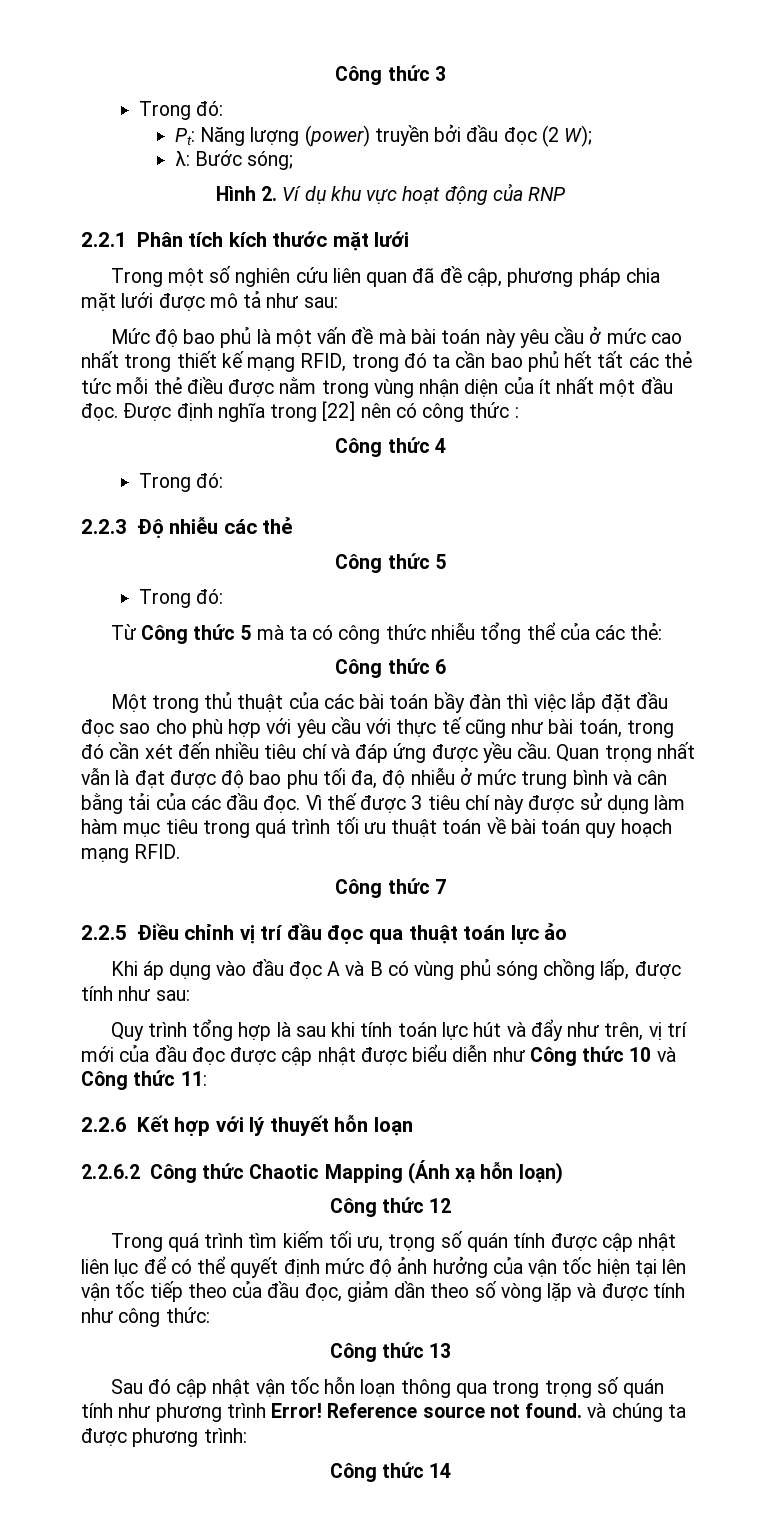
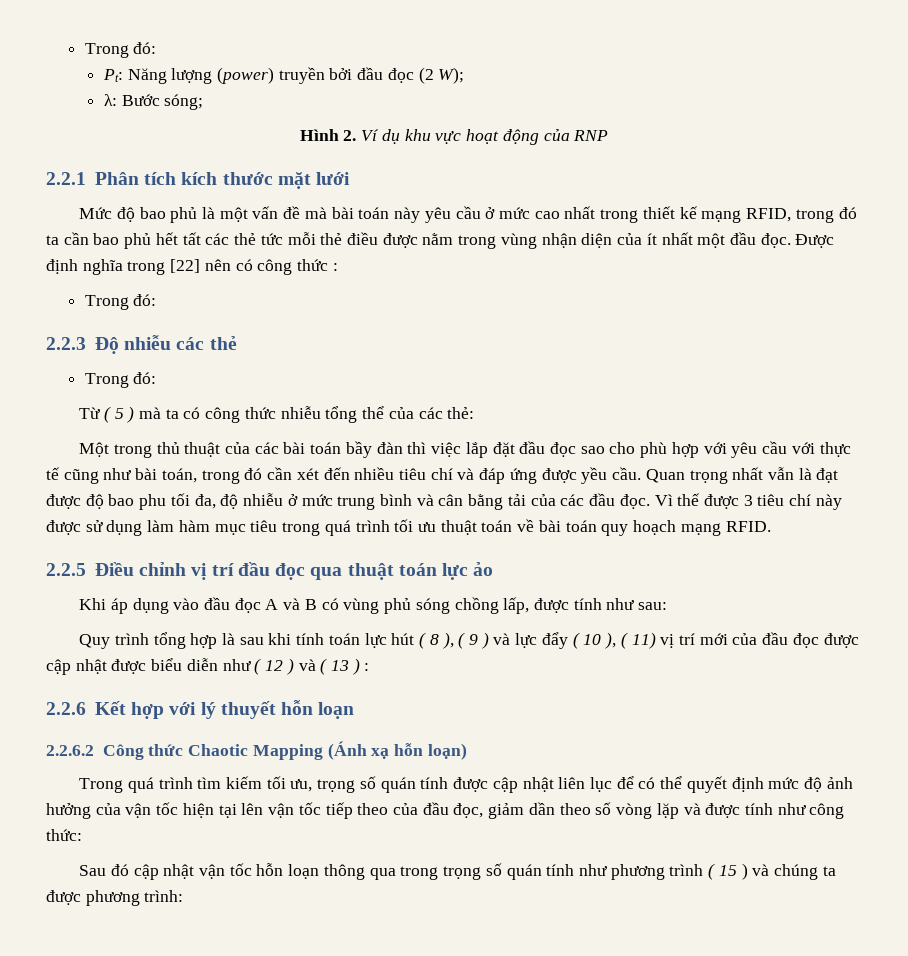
[335,65,446,85] Công thức 3 // -> (84, 50) none
[110,266,660,287] [81,291,338,311] // Trong một số nghiên cứu liên quan đã đề cập, phương pháp chia mặt lưới được mô tả như sau: -> (351, 178) none
[335,437,446,457] // Công thức 4 -> (338, 267) none
[335,553,446,573] // Công thức 5 -> (237, 343) none
[140,624,252,644] Công thức 5 -> [103,406,135,423] ( 5 )
[335,658,446,678] // Công thức 6 -> (475, 413) none
[335,878,446,898] // Công thức 7 -> (771, 526) none
[506,1019,644,1041] và đẩy như trên, -> [419,632,656,649] ( 8 ), ( 9 ) và lực đẩy ( 10 ), ( 11)
[529,1046,676,1066] [81,1070,207,1090] Công thức 10 và Công thức 11: -> [254,658,370,675] ( 12 ) và ( 13 ) :
[329,1197,452,1217] // Công thức 12 -> (467, 751) none
[329,1342,452,1362] // Công thức 13 -> (82, 835) none
[271,1403,583,1418] Error! Reference source not found. -> [708,863,748,880] ( 15 )
[329,1462,452,1482] // Công thức 14 -> (184, 896) none

